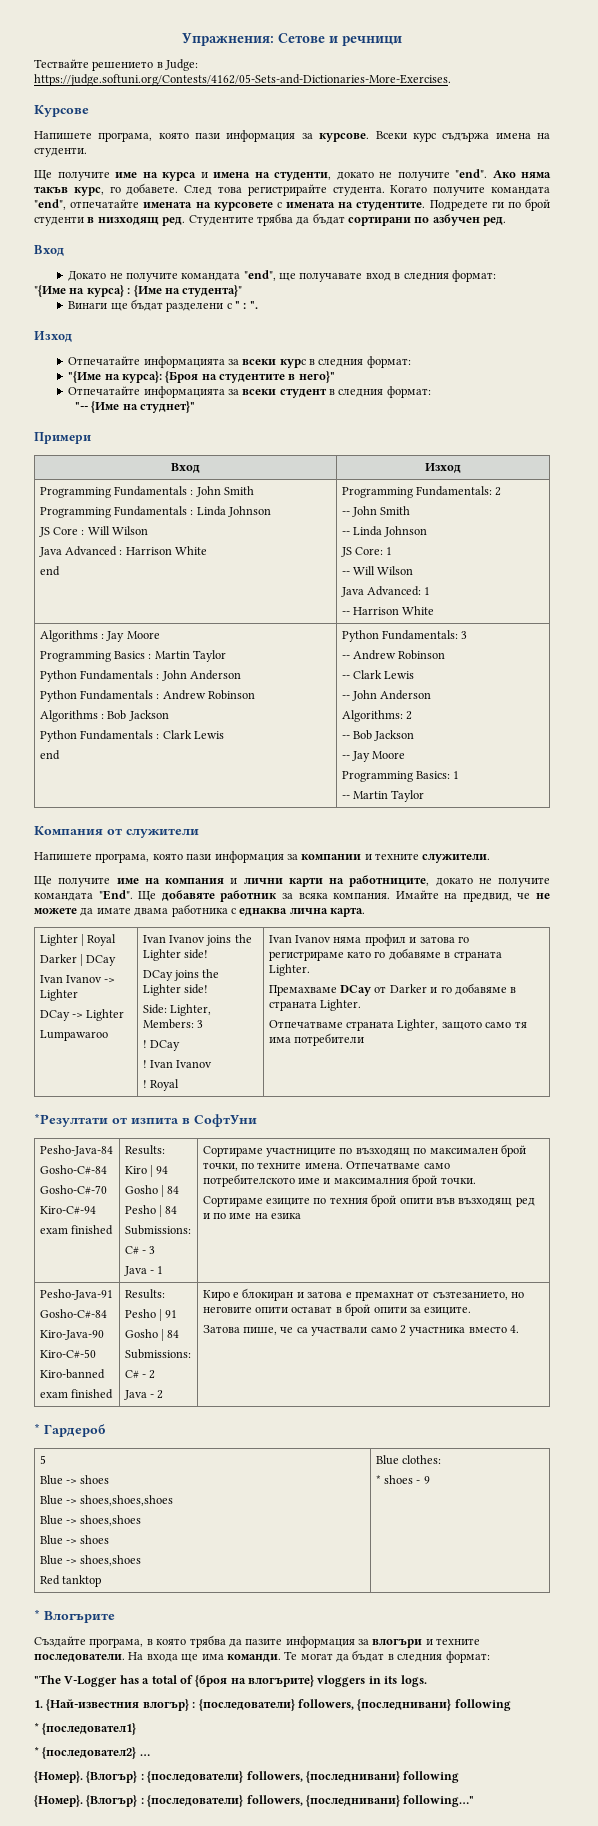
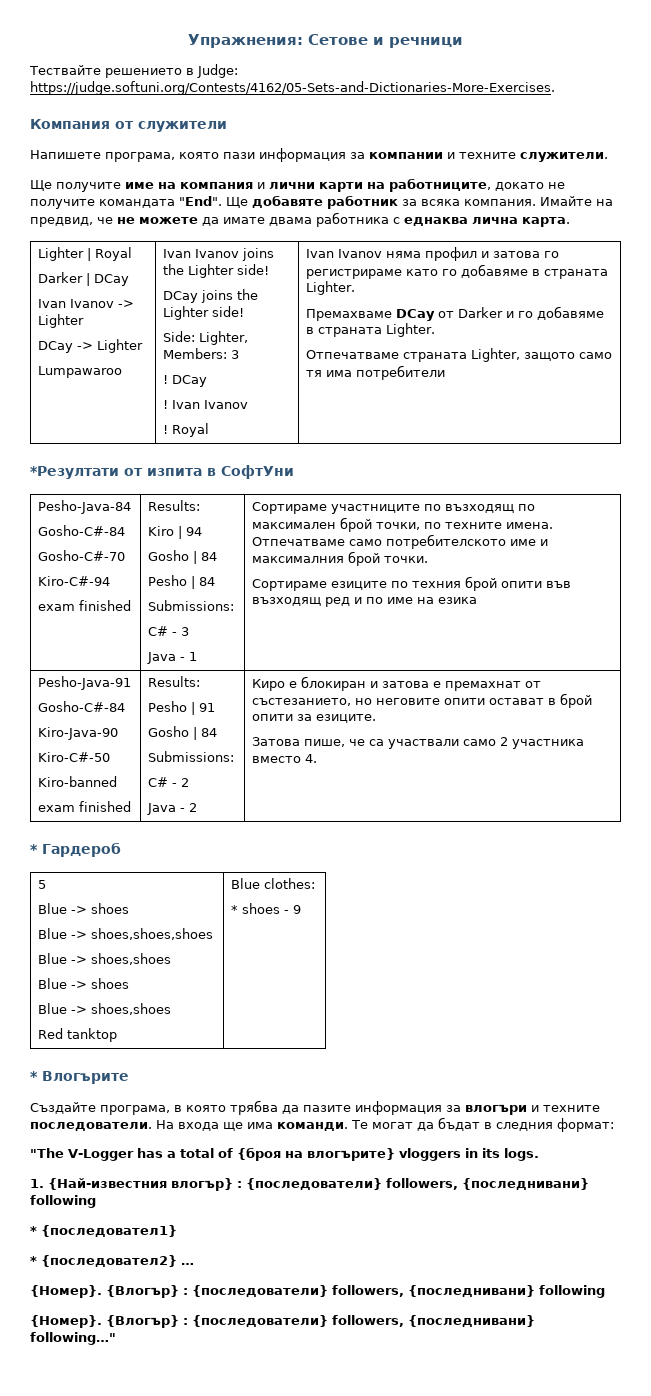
[34,105,89,117] [34,130,551,142] [34,147,87,157] [34,169,551,181] [34,183,550,196] [34,198,550,211] [34,213,507,226] [34,245,64,257] [68,270,496,282] [34,285,243,297] [68,299,258,312] [34,331,72,343] [68,356,411,368] [68,371,335,383] [68,386,431,398] [74,401,196,413] [34,432,91,444] [171,463,200,474] [425,463,461,474] [39,486,255,498] [39,506,272,518] [38,526,149,537] [38,546,208,557] [39,566,60,576] [341,486,502,498] [341,506,411,517] [341,526,428,537] [340,547,393,557] [341,566,414,575] [340,586,431,597] [341,606,435,615] [39,630,160,642] [39,650,227,662] [39,670,242,682] [39,690,256,702] [39,710,169,722] [39,730,225,742] [39,750,60,760] [341,630,468,642] [341,650,446,660] [341,670,415,679] [341,690,432,701] [341,710,413,722] [341,730,415,741] [341,751,406,762] [341,771,460,782] [341,790,425,802] // Курсове // Напишете програма, която пази информация за курсове. Всеки курс съдържа имена на студенти. // Ще получите име на курса и имена на студенти, докато не получите "end". Ако няма такъв курс, го добавете. След това регистрирайте студента. Когато получите командата "end", отпечатайте имената на курсовете с имената на студентите. Подредете ги по брой студенти в низходящ ред. Студентите трябва да бъдат сортирани по азбучен ред. // Вход // Докато не получите командата "end", ще получавате вход в следния формат: // "{Име на курса} : {Име на студента}" // Винаги ще бъдат разделени с " : ". // Изход // Отпечатайте информацията за всеки курс в следния формат: // "{Име на курса}: {Броя на студентите в него}" // Отпечатайте информацията за всеки студент в следния формат: // "-- {Име на студнет}" // Примери // Вход | Изход // Programming Fundamentals : John Smith // Programming Fundamentals : Linda Johnson // JS Core : Will Wilson // Java Advanced : Harrison White // end | Programming Fundamentals: 2 // -- John Smith // -- Linda Johnson // JS Core: 1 // -- Will Wilson // Java Advanced: 1 // -- Harrison White // Algorithms : Jay Moore // Programming Basics : Martin Taylor // Python Fundamentals : John Anderson // Python Fundamentals : Andrew Robinson // Algorithms : Bob Jackson // Python Fundamentals : Clark Lewis // end | Python Fundamentals: 3 // -- Andrew Robinson // -- Clark Lewis // -- John Anderson // Algorithms: 2 // -- Bob Jackson // -- Jay Moore // Programming Basics: 1 // -- Martin Taylor -> (555, 88) none
[432,1291,508,1300] съзтезанието, -> [252,698,352,706] състезанието,

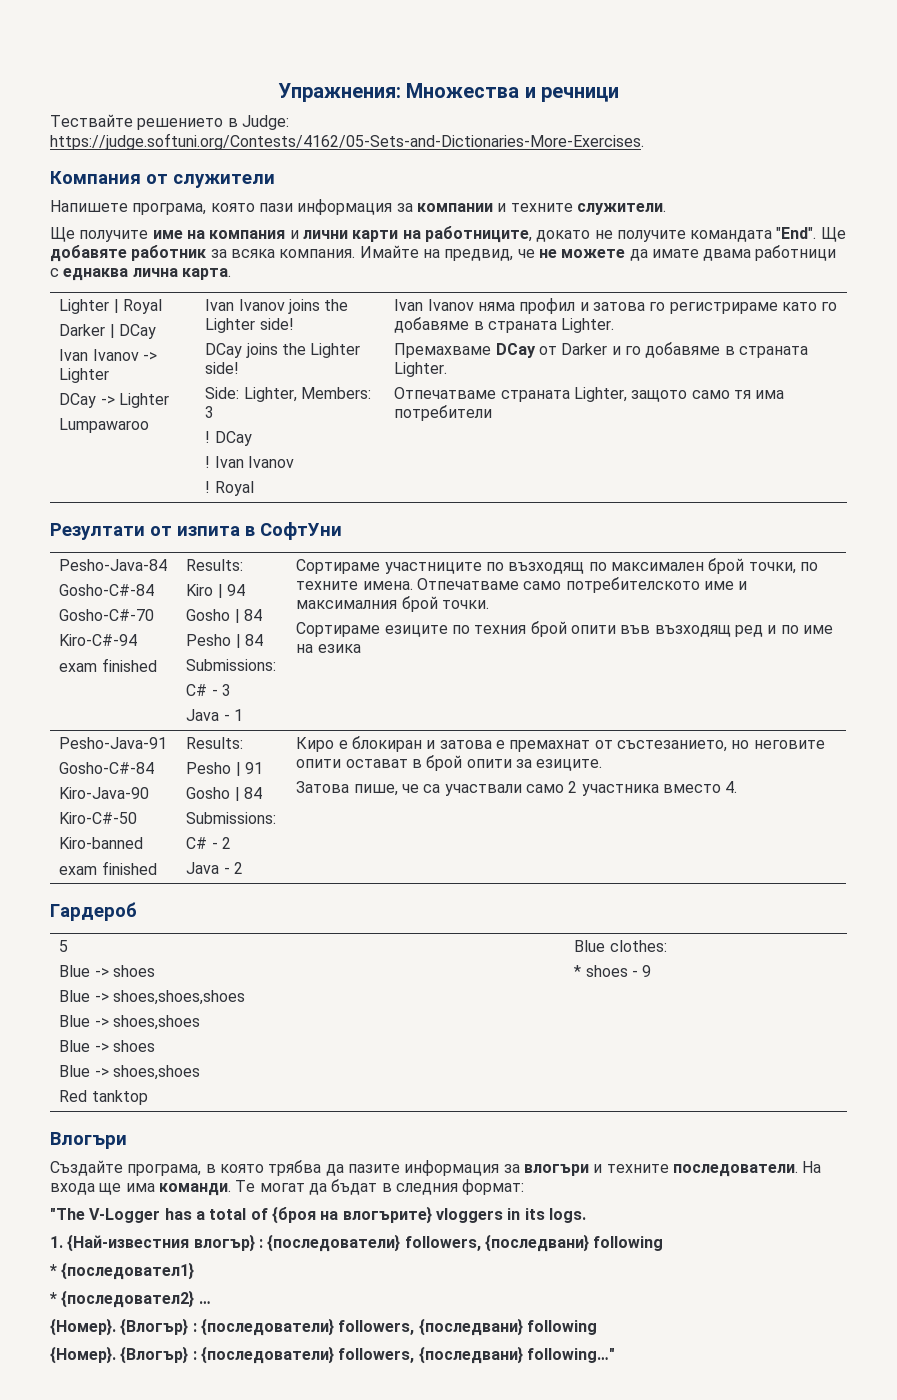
[308,34,368,45] Сетове -> [406,83,520,98] Множества
[316,212,389,227] работника -> [755,245,837,261] работници
[30,466,119,479] *Резултати -> [50,523,145,540] Резултати
[30,844,38,854] * -> (738, 787) none
[30,1071,129,1084] * Влогърите -> [50,1132,127,1149] Влогъри
[462,1178,589,1190] {последнивани} -> [484,1234,589,1252] {последвани}
[408,1285,535,1297] {последнивани} -> [418,1318,523,1336] {последвани}
[408,1315,535,1327] {последнивани} -> [418,1346,523,1364] {последвани}

